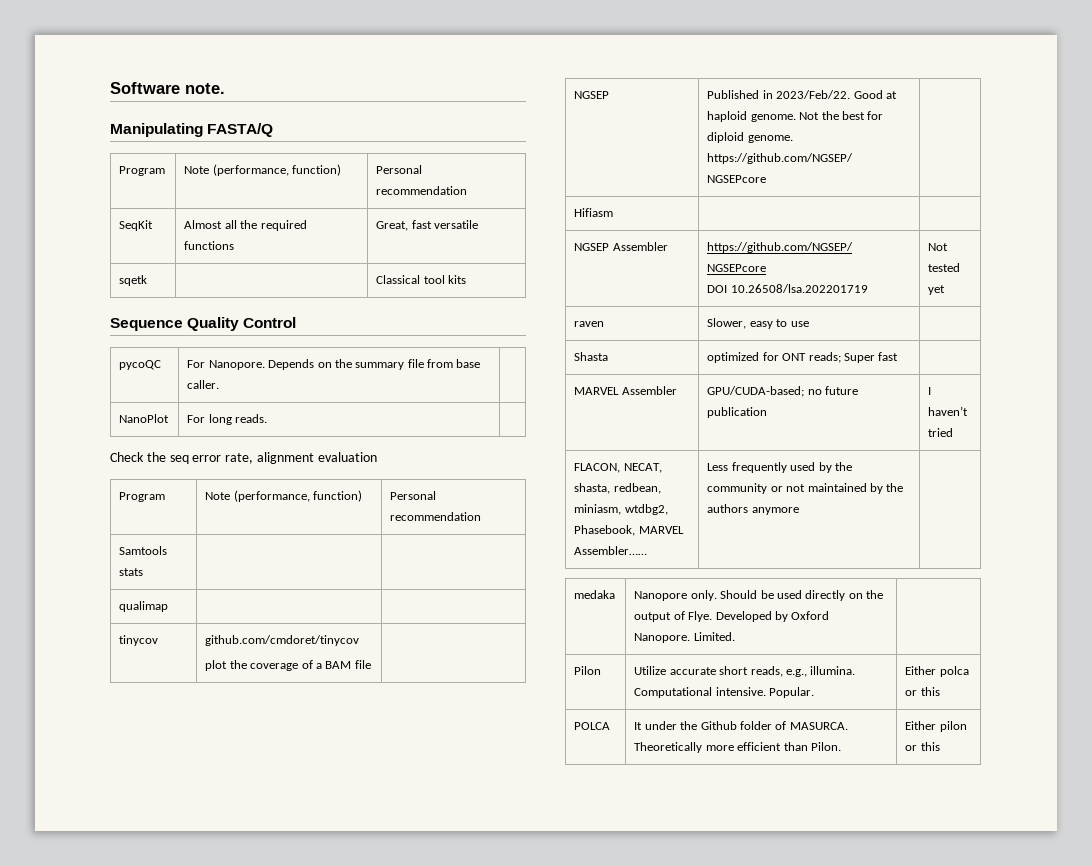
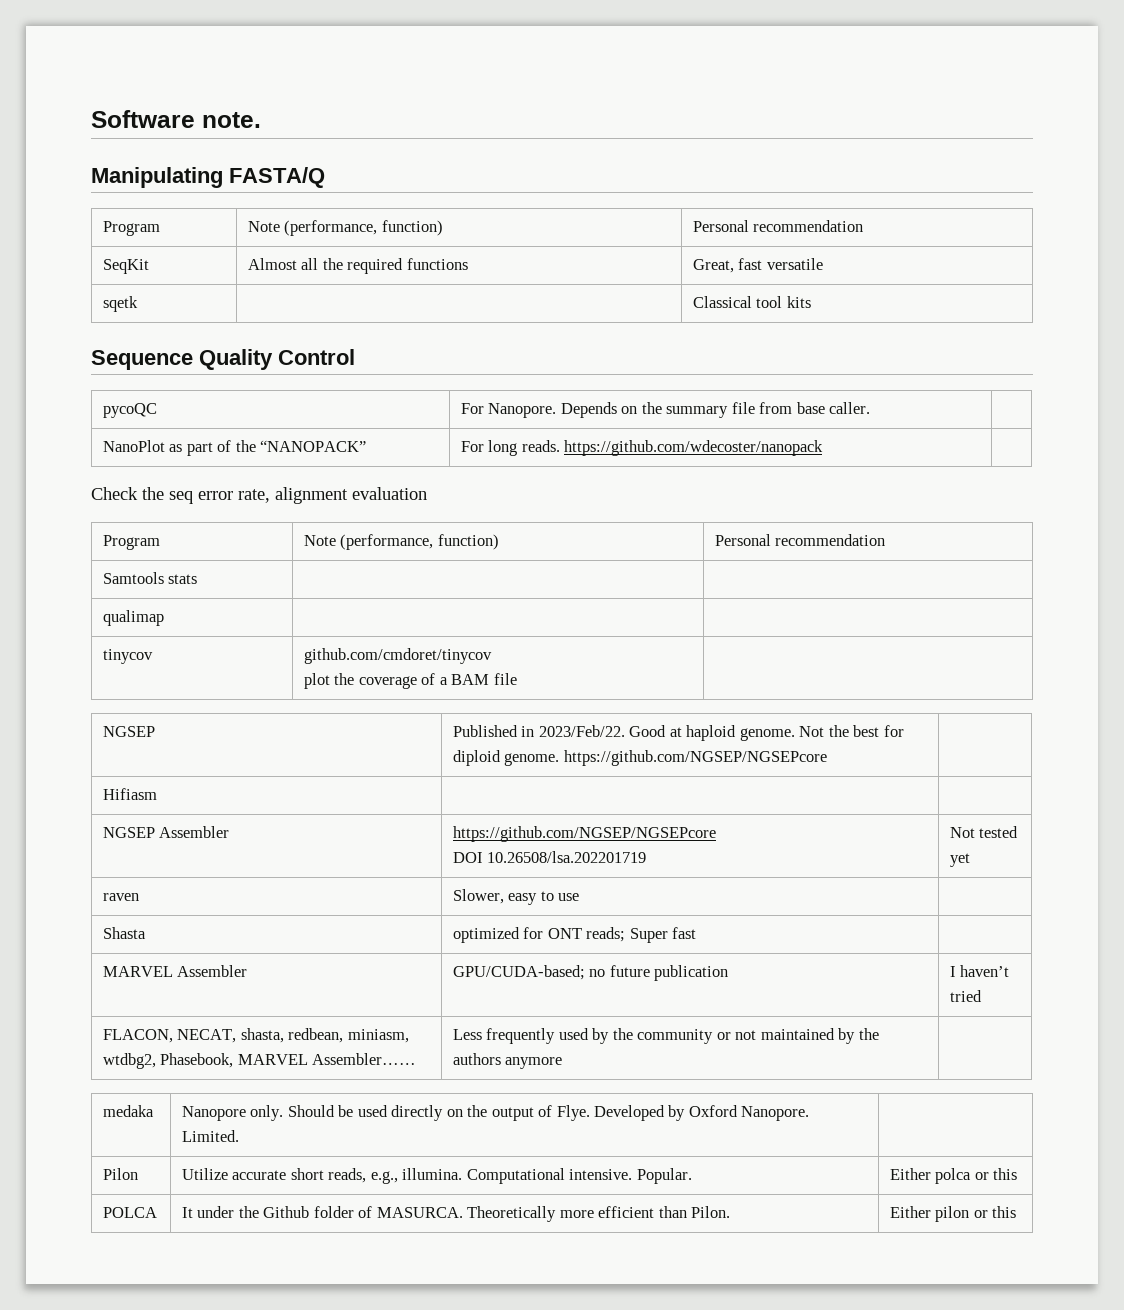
(170, 418) none -> [169,440,367,456] as part of the “NANOPACK”
(268, 418) none -> [564,440,824,456] https://github.com/wdecoster/nanopack

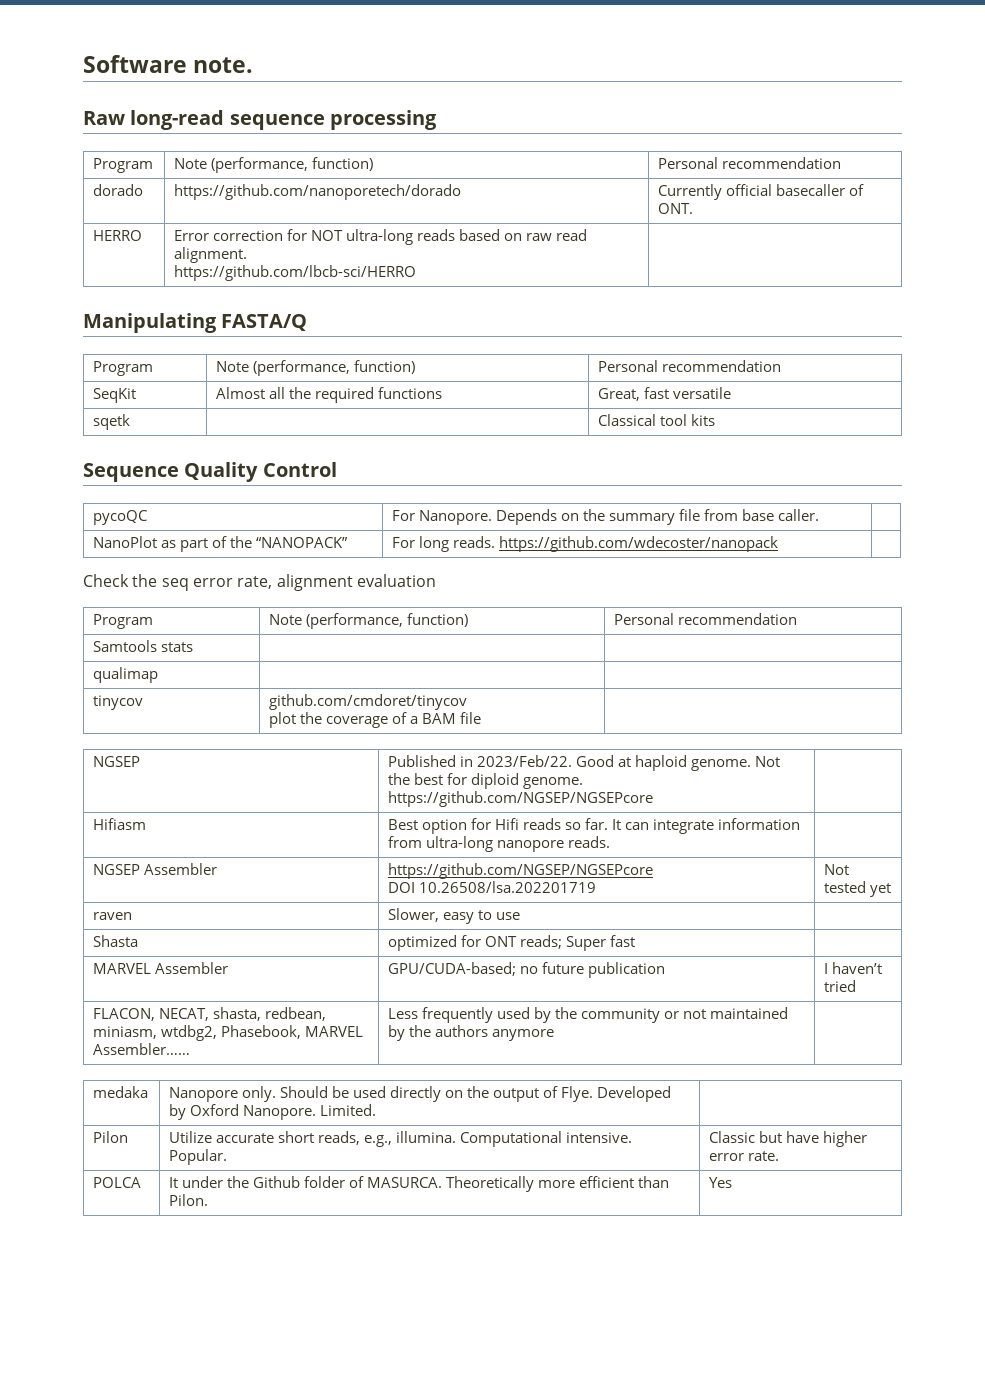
(261, 120) none -> [83,110,438,130] [93,158,154,173] [174,157,374,173] [658,157,842,169] [93,184,144,196] [174,184,462,200] [658,184,865,200] [658,203,694,214] [93,230,143,241] [174,229,588,245] [174,247,248,263] [174,265,417,281] // Raw long-read sequence processing // Program | Note (performance, function) | Personal recommendation // dorado | https://github.com/nanoporetech/dorado | Currently official basecaller of ONT. // HERRO | Error correction for NOT ultra-long reads based on raw read alignment. // https://github.com/lbcb-sci/HERRO |
(158, 794) none -> [388,818,801,834] [388,836,611,852] Best option for Hifi reads so far. It can integrate information from ultra-long nanopore reads.
[890,1168,1018,1184] Either polca or this -> [709,1131,868,1147] [709,1151,780,1161] Classic but have higher error rate.
[890,1206,1017,1222] Either pilon or this -> [709,1177,733,1188] Yes

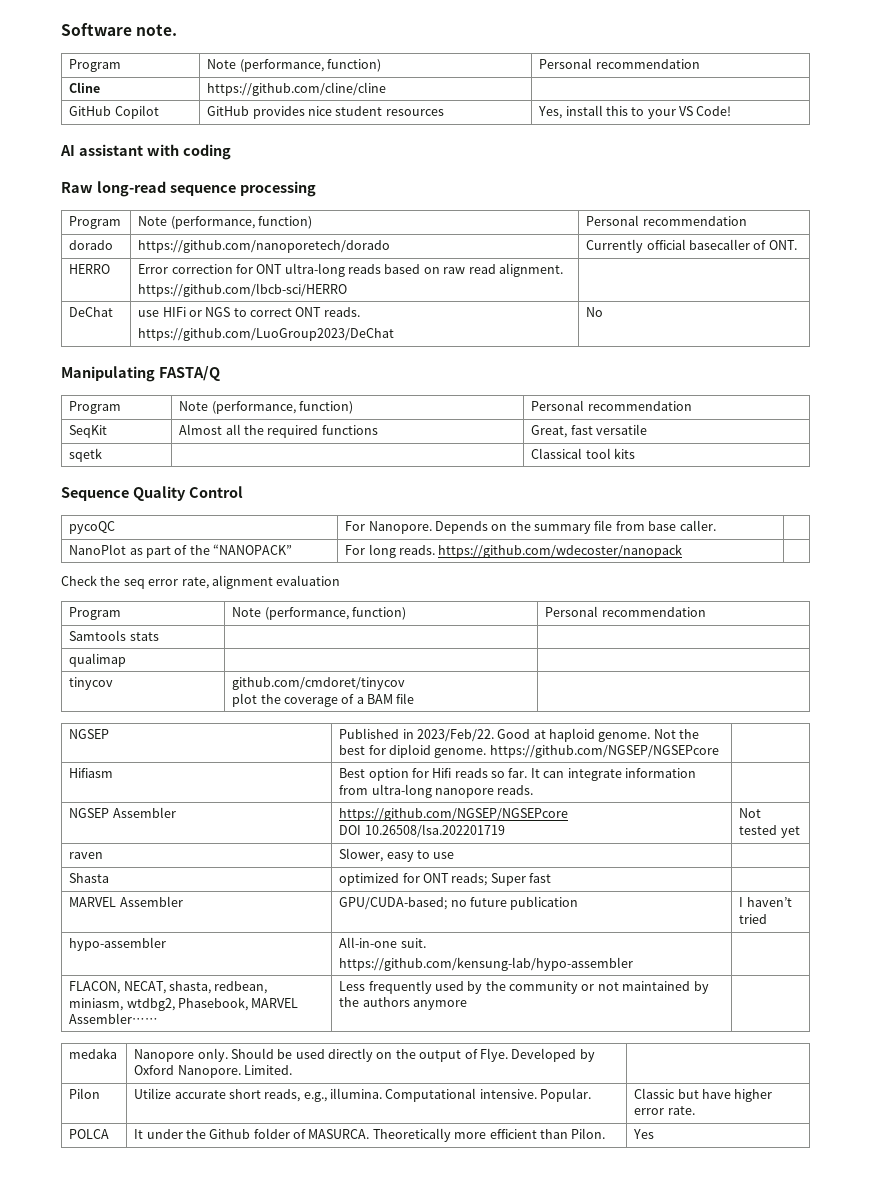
(254, 65) none -> [69,59,122,72] [207,59,381,72] [539,58,700,69] [69,82,101,93] [207,82,387,96] [69,105,159,119] [207,106,444,119] [538,105,732,119] [60,144,231,160] // Program | Note (performance, function) | Personal recommendation // Cline | https://github.com/cline/cline | // GitHub Copilot | GitHub provides nice student resources | Yes, install this to your VS Code! // AI assistant with coding
[311,230,344,241] NOT -> [256,264,283,274] ONT
(417, 273) none -> [69,307,114,317] [138,307,360,317] [138,328,395,341] [586,307,604,317] // DeChat | use HIFi or NGS to correct ONT reads. // https://github.com/LuoGroup2023/DeChat | No
(857, 986) none -> [69,937,167,951] [339,937,426,948] [339,957,634,971] // hypo-assembler | All-in-one suit. // https://github.com/kensung-lab/hypo-assembler |

